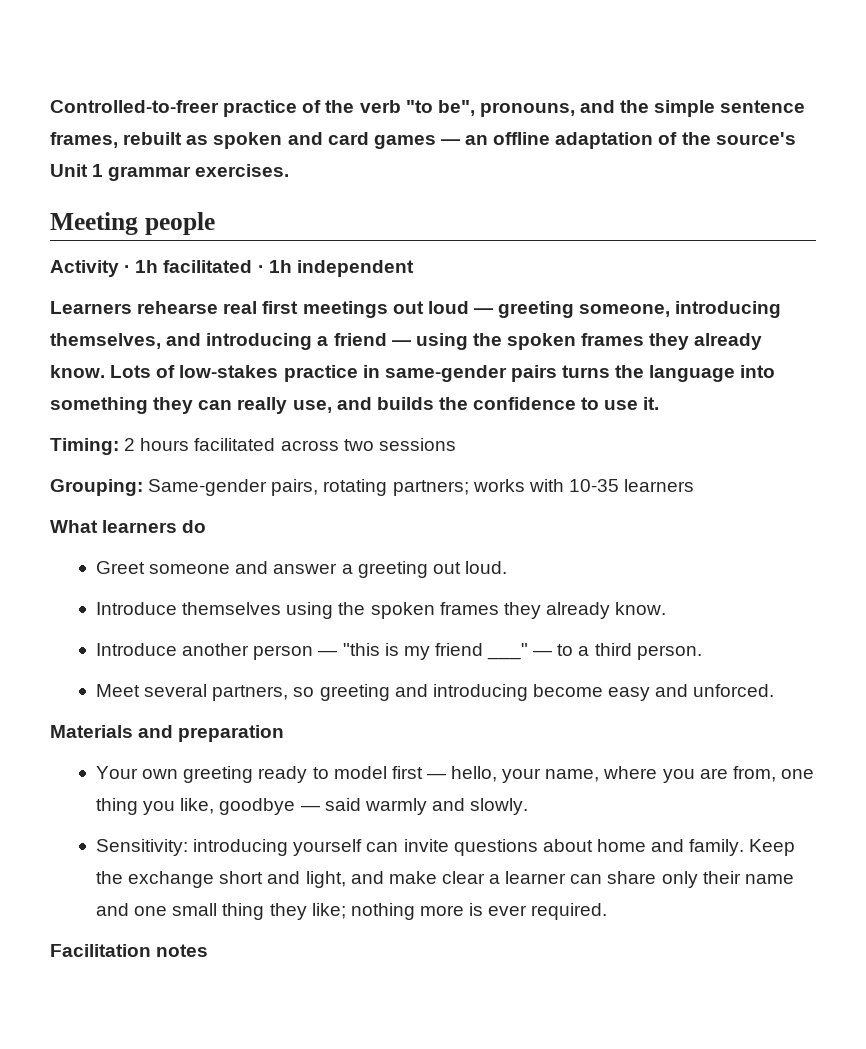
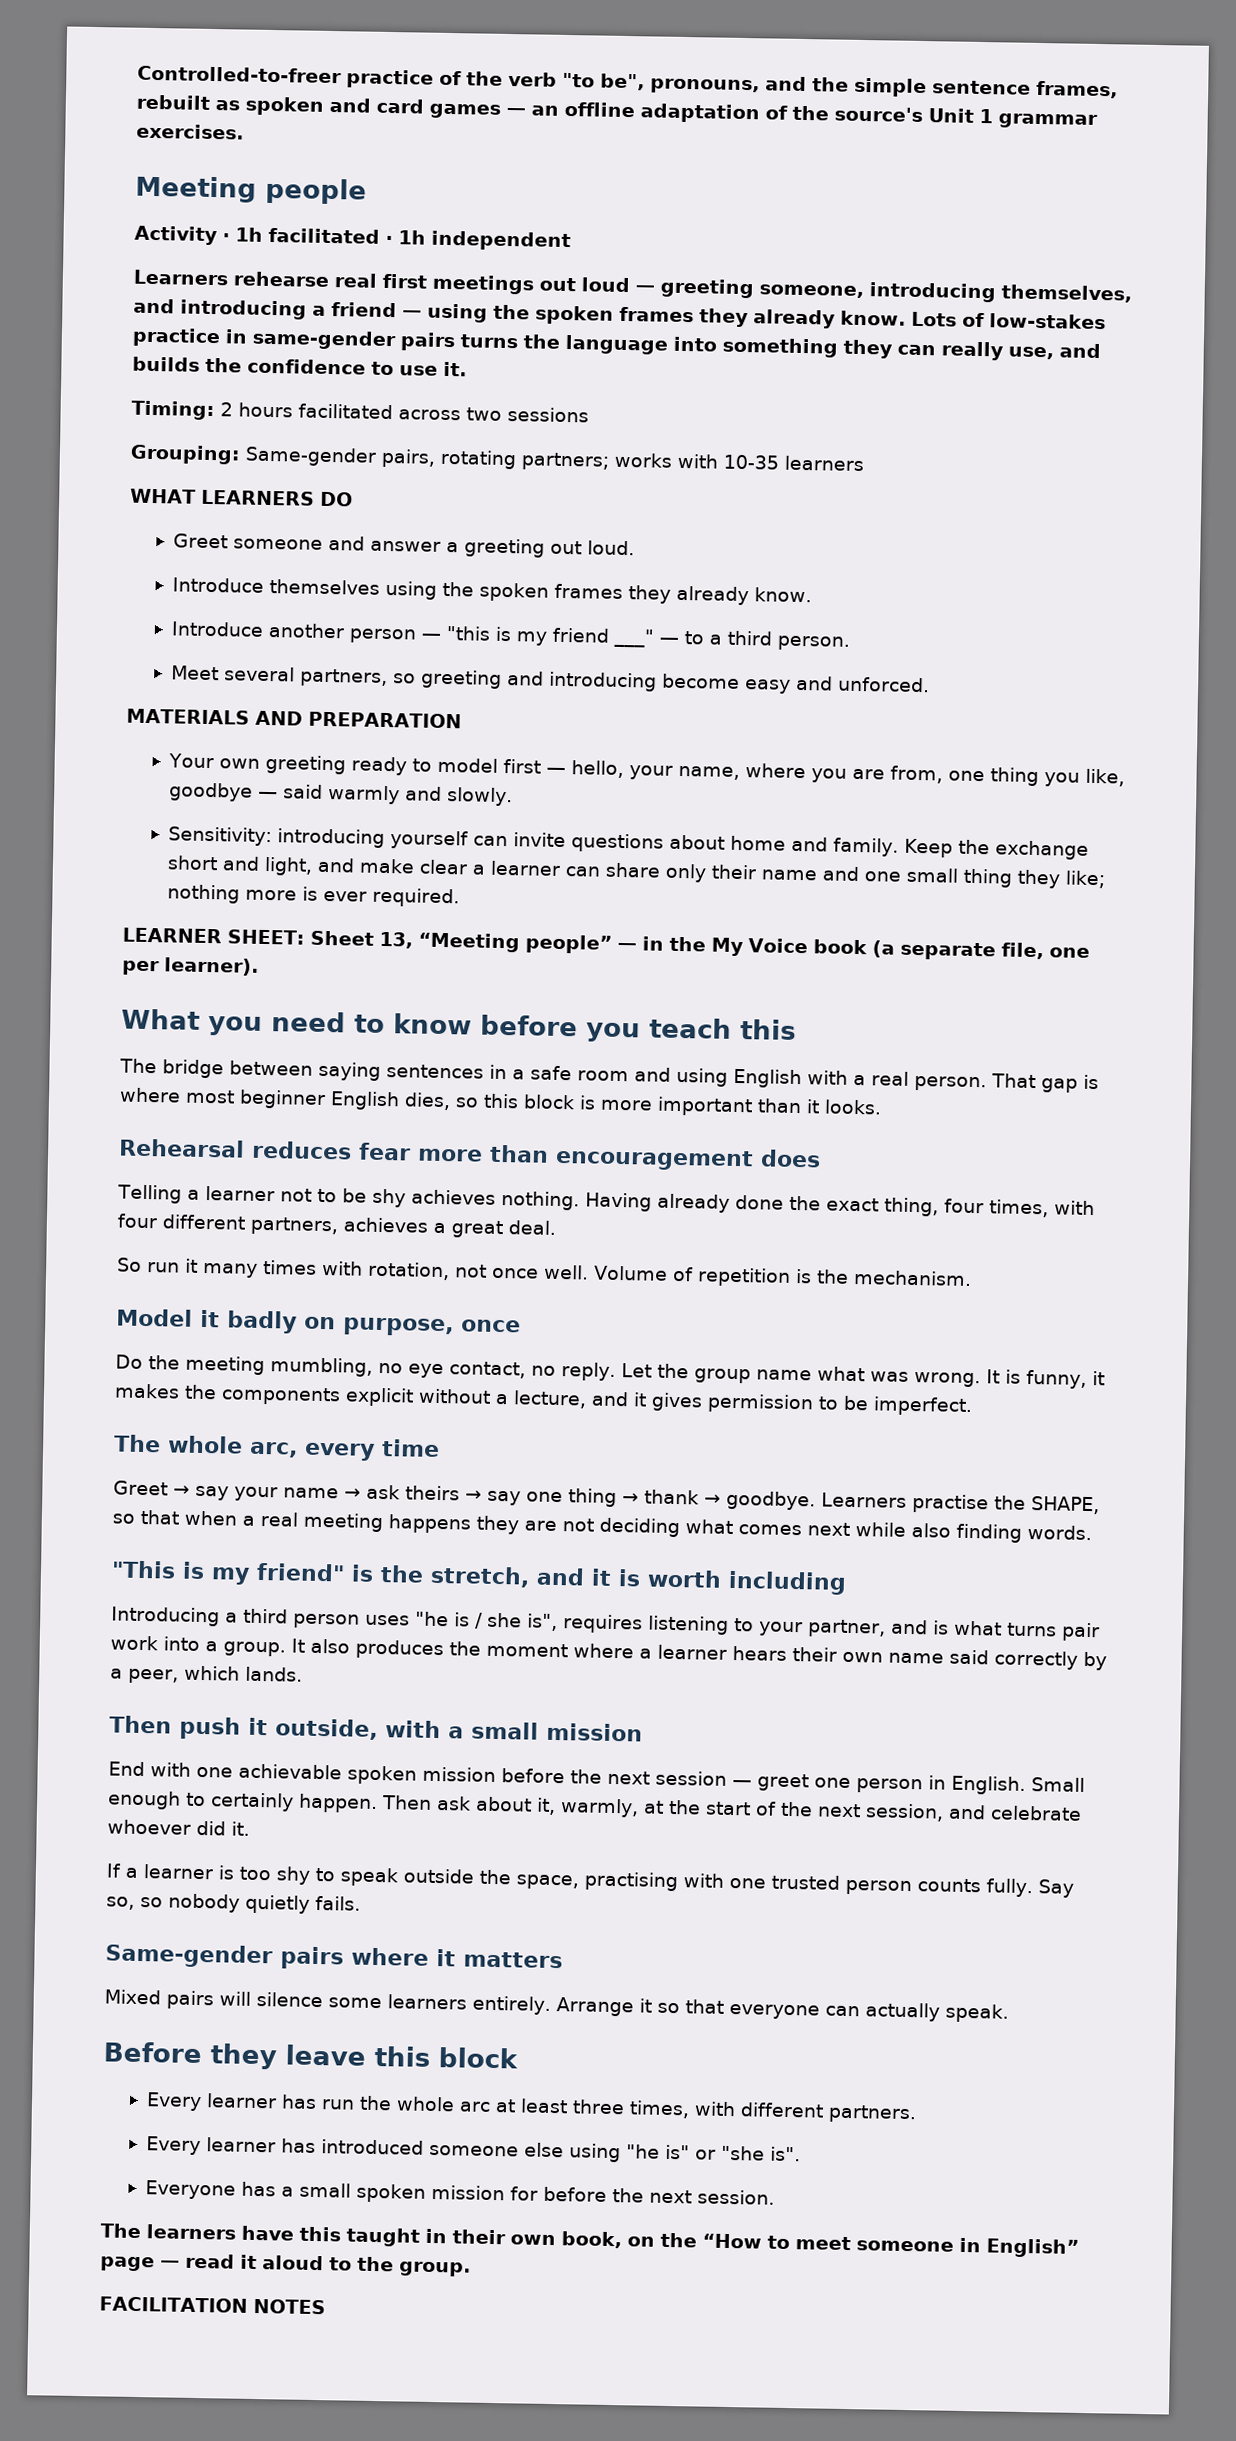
[50,520,207,533] What learners do -> [130,488,353,507] WHAT LEARNERS DO
[50,725,285,742] Materials and preparation -> [126,708,462,729] MATERIALS AND PREPARATION
[50,944,209,957] Facilitation notes -> [122,927,1090,961] [122,957,259,976] [121,1008,796,1043] [119,1058,1099,1093] [119,1087,882,1117] [119,1138,821,1172] [117,1184,1095,1218] [117,1213,556,1239] [117,1257,972,1287] [116,1308,521,1337] [115,1354,1105,1389] [114,1383,973,1417] [114,1434,440,1461] [113,1480,1100,1515] [112,1509,1092,1543] [111,1560,847,1595] [111,1606,1100,1642] [110,1635,1107,1671] [110,1665,303,1684] [109,1715,643,1742] [108,1761,1085,1795] [107,1790,1082,1822] [107,1819,250,1836] [106,1863,1074,1898] [106,1893,361,1914] [105,1943,563,1970] [104,1989,1009,2023] [103,2041,518,2070] [145,2092,917,2124] [145,2136,801,2163] [144,2180,775,2205] [100,2223,1079,2258] [100,2253,471,2277] [99,2296,326,2315] LEARNER SHEET: Sheet 13, “Meeting people” — in the My Voice book (a separate file, one per learner). // What you need to know before you teach this // The bridge between saying sentences in a safe room and using English with a real person. That gap is where most beginner English dies, so this block is more important than it looks. // Rehearsal reduces fear more than encouragement does // Telling a learner not to be shy achieves nothing. Having already done the exact thing, four times, with four different partners, achieves a great deal. // So run it many times with rotation, not once well. Volume of repetition is the mechanism. // Model it badly on purpose, once // Do the meeting mumbling, no eye contact, no reply. Let the group name what was wrong. It is funny, it makes the components explicit without a lecture, and it gives permission to be imperfect. // The whole arc, every time // Greet → say your name → ask theirs → say one thing → thank → goodbye. Learners practise the SHAPE, so that when a real meeting happens they are not deciding what comes next while also finding words. // "This is my friend" is the stretch, and it is worth including // Introducing a third person uses "he is / she is", requires listening to your partner, and is what turns pair work into a group. It also produces the moment where a learner hears their own name said correctly by a peer, which lands. // Then push it outside, with a small mission // End with one achievable spoken mission before the next session — greet one person in English. Small enough to certainly happen. Then ask about it, warmly, at the start of the next session, and celebrate whoever did it. // If a learner is too shy to speak outside the space, practising with one trusted person counts fully. Say so, so nobody quietly fails. // Same-gender pairs where it matters // Mixed pairs will silence some learners entirely. Arrange it so that everyone can actually speak. // Before they leave this block // Every learner has run the whole arc at least three times, with different partners. // Every learner has introduced someone else using "he is" or "she is". // Everyone has a small spoken mission for before the next session. // The learners have this taught in their own book, on the “How to meet someone in English” page — read it aloud to the group. // FACILITATION NOTES

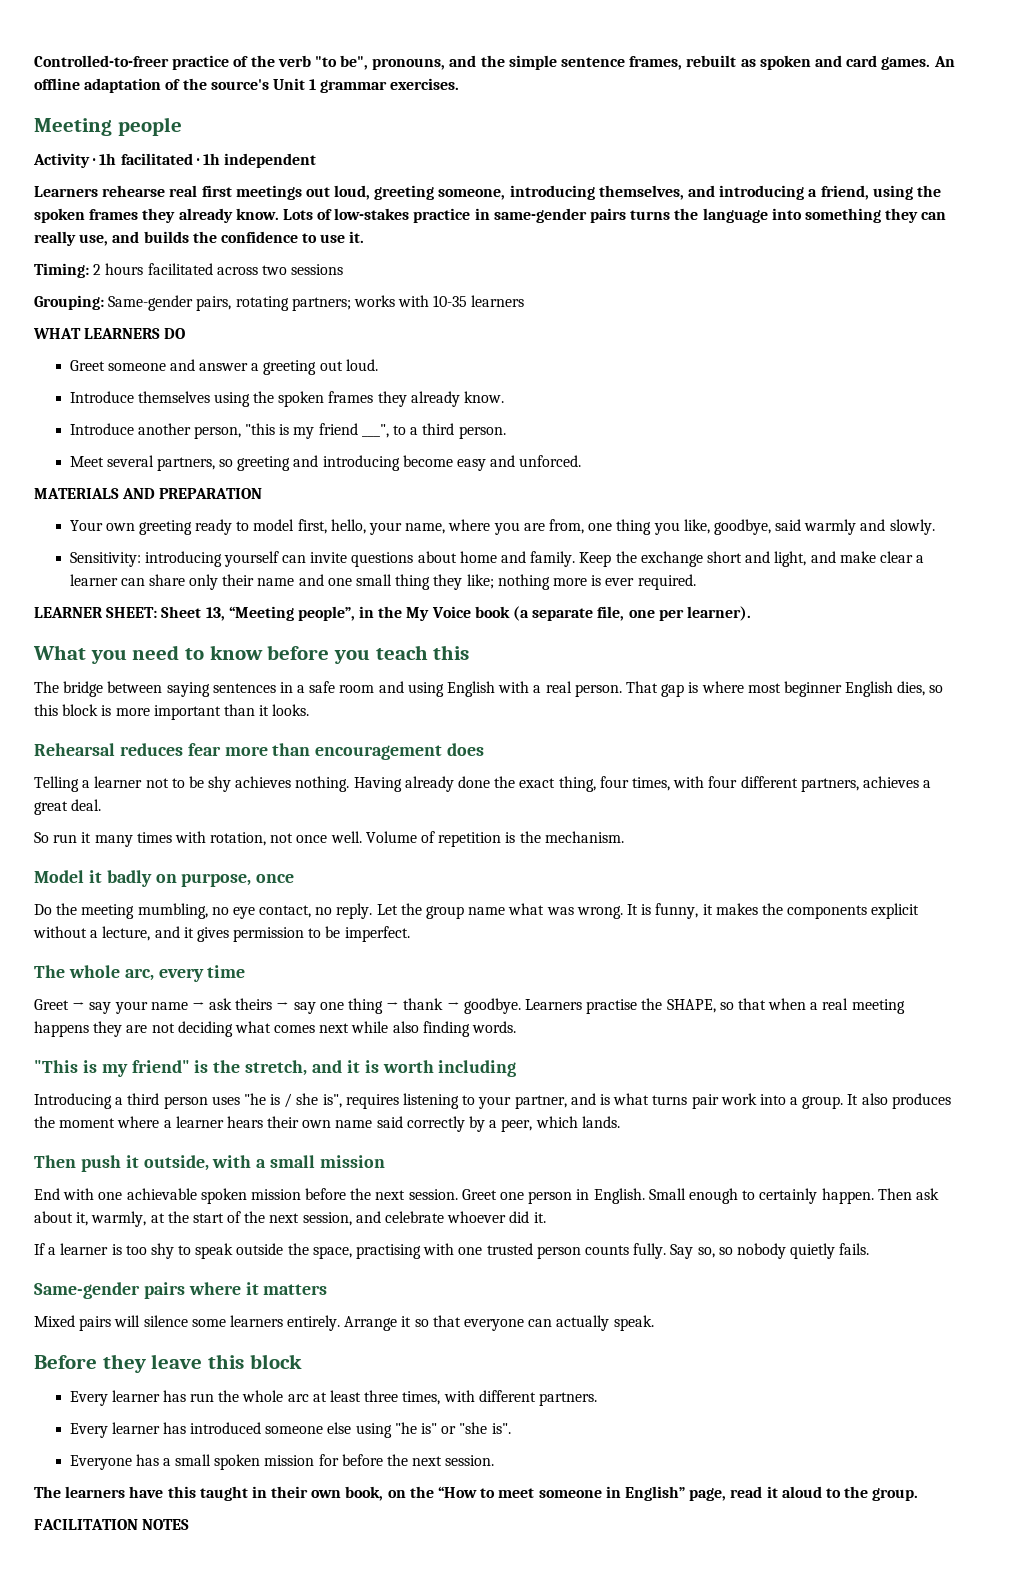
[429,103,559,119] games — an -> [881,56,955,70] games. An
[581,277,655,293] loud — -> [334,185,371,200] loud,
[331,302,422,318] friend — -> [820,185,869,200] friend,
[348,628,441,644] person — -> [193,426,241,439] person,
[612,628,679,648] ___" — -> [361,424,389,438] ___",
[502,758,566,775] first — -> [297,519,327,534] first,
[168,782,278,802] goodbye — -> [713,519,771,535] goodbye,
[524,934,637,954] people” — -> [297,606,355,621] people”,
[654,1770,809,1792] session — greet -> [408,1189,497,1200] session. Greet
[100,2256,180,2272] page — -> [689,1488,727,1501] page,

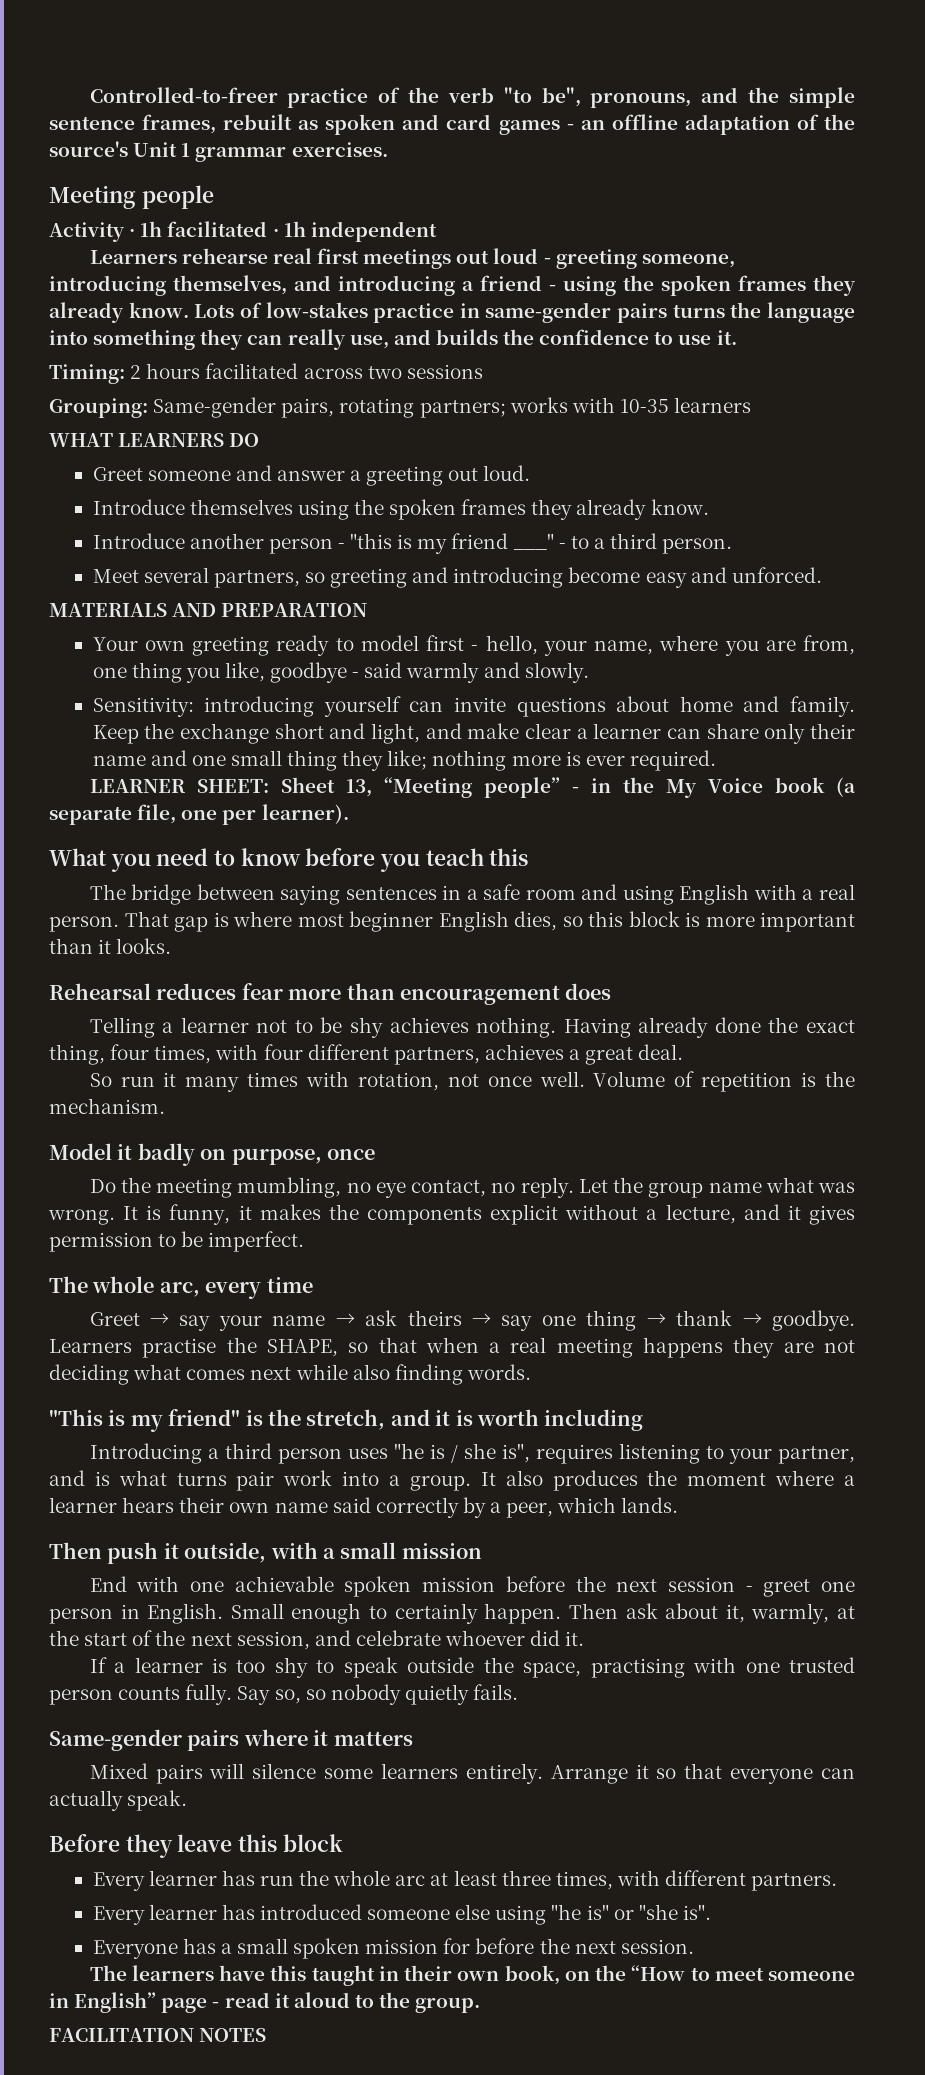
[881,56,955,70] games. An -> [498,120,605,135] games - an
[334,185,371,200] loud, -> [493,248,551,264] loud -
[820,185,869,200] friend, -> [480,275,556,291] friend -
[193,426,241,439] person, -> [268,538,345,554] person -
[361,424,389,438] ___", -> [512,533,566,550] ___" -
[297,519,327,534] first, -> [426,635,479,651] first -
[713,519,771,535] goodbye, -> [270,662,360,683] goodbye -
[297,606,355,621] people”, -> [483,777,579,798] people” -
[408,1189,497,1200] session. Greet -> [667,1577,811,1597] session - greet
[689,1488,727,1501] page, -> [161,1998,220,2013] page -

